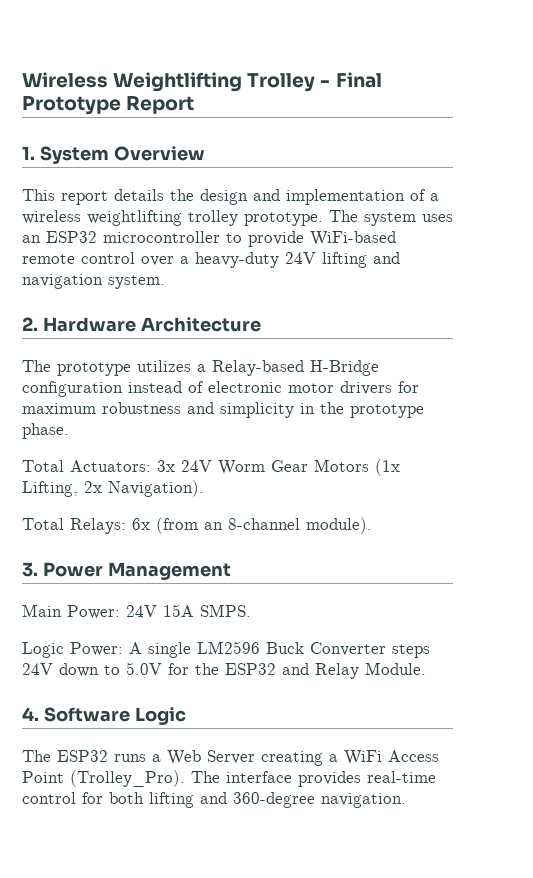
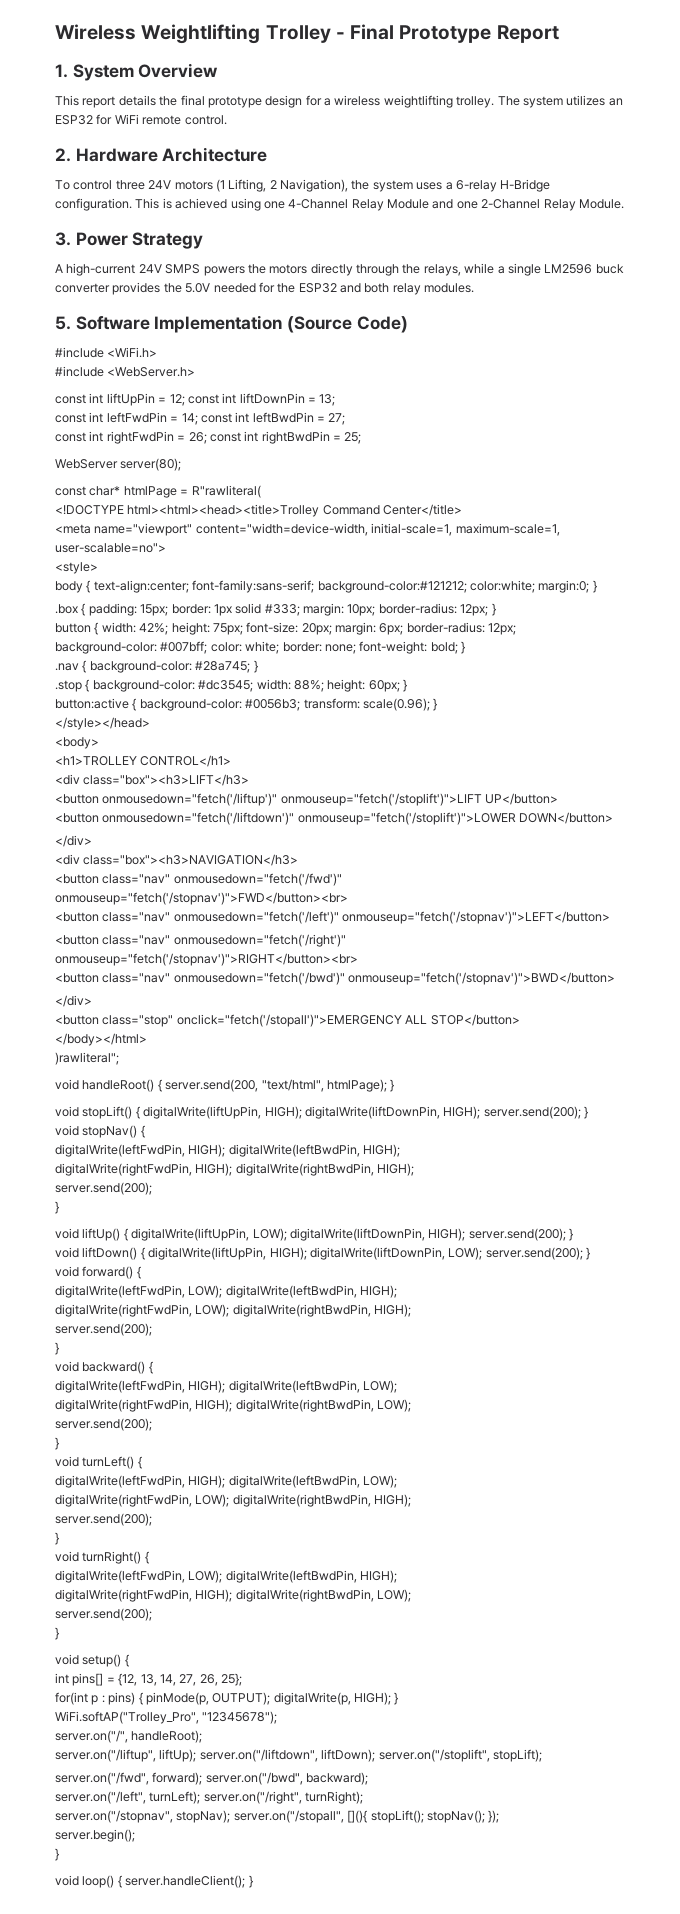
[200,189,426,205] design and implementation of -> [180,95,322,108] final prototype design for
[188,210,323,226] trolley prototype. -> [456,96,495,108] trolley.
[422,214,453,222] uses -> [566,95,606,106] utilizes
[103,231,396,247] [22,252,400,268] [22,274,165,289] [22,317,261,332] [22,360,379,376] [22,381,419,397] [22,402,424,418] [22,423,69,439] [22,459,400,476] [22,480,204,497] [22,517,372,534] [22,562,231,580] [22,604,251,619] [22,641,430,658] [22,662,426,679] [22,707,186,725] [22,750,439,766] [22,770,436,787] [22,792,406,808] microcontroller to provide WiFi-based remote control over a heavy-duty 24V lifting and navigation system. // 2. Hardware Architecture // The prototype utilizes a Relay-based H-Bridge configuration instead of electronic motor drivers for maximum robustness and simplicity in the prototype phase. // Total Actuators: 3x 24V Worm Gear Motors (1x Lifting, 2x Navigation). // Total Relays: 6x (from an 8-channel module). // 3. Power Management // Main Power: 24V 15A SMPS. // Logic Power: A single LM2596 Buck Converter steps 24V down to 5.0V for the ESP32 and Relay Module. // 4. Software Logic // The ESP32 runs a Web Server creating a WiFi Access Point (Trolley_Pro). The interface provides real-time control for both lifting and 360-degree navigation. -> [96,114,227,125] [55,147,268,162] [55,179,551,192] [55,198,624,211] [55,232,204,249] [55,263,624,276] [55,282,475,295] [55,315,408,333] [55,347,158,358] [55,366,196,377] [55,393,336,406] [55,412,346,425] [55,431,362,444] [55,458,182,471] [55,485,261,498] [55,504,463,517] [55,523,560,536] [55,543,166,553] [55,562,98,574] [55,580,597,593] [55,603,496,616] [55,622,517,635] [55,641,465,654] [55,660,258,673] [55,679,407,692] [55,698,438,711] [55,717,150,730] [55,737,99,749] [55,755,232,767] [55,774,250,786] [55,793,559,806] [55,812,614,825] [55,835,92,847] [55,854,299,866] [55,873,342,886] [55,892,348,905] [55,911,611,924] [55,934,346,947] [55,953,358,966] [55,972,616,985] [55,995,92,1007] [55,1014,520,1027] [55,1033,147,1046] [55,1052,119,1065] [55,1079,395,1092] [55,1106,588,1119] [55,1125,145,1138] [55,1144,401,1157] [55,1163,415,1176] [55,1182,152,1195] [55,1201,59,1214] [55,1228,573,1241] [55,1247,590,1260] [55,1266,141,1279] [55,1285,398,1298] [55,1304,412,1317] [55,1323,152,1336] [55,1342,59,1355] [55,1361,153,1374] [55,1380,398,1393] [55,1399,412,1412] [55,1418,152,1431] [55,1437,59,1450] [55,1456,142,1469] [55,1475,398,1488] [55,1494,412,1507] [55,1513,152,1526] [55,1532,59,1545] [55,1551,149,1564] [55,1570,398,1583] [55,1589,412,1602] [55,1608,152,1621] [55,1627,59,1640] [55,1654,129,1667] [55,1673,242,1686] [55,1692,399,1705] [55,1711,278,1724] [55,1730,203,1743] [55,1749,542,1762] [55,1772,369,1785] [55,1791,364,1804] [55,1810,500,1823] [55,1829,135,1842] [55,1848,59,1861] [55,1875,253,1888] for WiFi remote control. // 2. Hardware Architecture // To control three 24V motors (1 Lifting, 2 Navigation), the system uses a 6-relay H-Bridge configuration. This is achieved using one 4-Channel Relay Module and one 2-Channel Relay Module. // 3. Power Strategy // A high-current 24V SMPS powers the motors directly through the relays, while a single LM2596 buck converter provides the 5.0V needed for the ESP32 and both relay modules. // 5. Software Implementation (Source Code) // #include <WiFi.h> // #include <WebServer.h> // const int liftUpPin = 12; const int liftDownPin = 13; // const int leftFwdPin = 14; const int leftBwdPin = 27; // const int rightFwdPin = 26; const int rightBwdPin = 25; // WebServer server(80); // const char* htmlPage = R"rawliteral( // <!DOCTYPE html><html><head><title>Trolley Command Center</title> // <meta name="viewport" content="width=device-width, initial-scale=1, maximum-scale=1, user-scalable=no"> // <style> // body { text-align:center; font-family:sans-serif; background-color:#121212; color:white; margin:0; } // .box { padding: 15px; border: 1px solid #333; margin: 10px; border-radius: 12px; } // button { width: 42%; height: 75px; font-size: 20px; margin: 6px; border-radius: 12px; // background-color: #007bff; color: white; border: none; font-weight: bold; } // .nav { background-color: #28a745; } // .stop { background-color: #dc3545; width: 88%; height: 60px; } // button:active { background-color: #0056b3; transform: scale(0.96); } // </style></head> // <body> // <h1>TROLLEY CONTROL</h1> // <div class="box"><h3>LIFT</h3> // <button onmousedown="fetch('/liftup')" onmouseup="fetch('/stoplift')">LIFT UP</button> // <button onmousedown="fetch('/liftdown')" onmouseup="fetch('/stoplift')">LOWER DOWN</button> // </div> // <div class="box"><h3>NAVIGATION</h3> // <button class="nav" onmousedown="fetch('/fwd')" onmouseup="fetch('/stopnav')">FWD</button><br> // <button class="nav" onmousedown="fetch('/left')" onmouseup="fetch('/stopnav')">LEFT</button> // <button class="nav" onmousedown="fetch('/right')" onmouseup="fetch('/stopnav')">RIGHT</button><br> // <button class="nav" onmousedown="fetch('/bwd')" onmouseup="fetch('/stopnav')">BWD</button> // </div> // <button class="stop" onclick="fetch('/stopall')">EMERGENCY ALL STOP</button> // </body></html> // )rawliteral"; // void handleRoot() { server.send(200, "text/html", htmlPage); } // void stopLift() { digitalWrite(liftUpPin, HIGH); digitalWrite(liftDownPin, HIGH); server.send(200); } // void stopNav() { // digitalWrite(leftFwdPin, HIGH); digitalWrite(leftBwdPin, HIGH); // digitalWrite(rightFwdPin, HIGH); digitalWrite(rightBwdPin, HIGH); // server.send(200); // } // void liftUp() { digitalWrite(liftUpPin, LOW); digitalWrite(liftDownPin, HIGH); server.send(200); } // void liftDown() { digitalWrite(liftUpPin, HIGH); digitalWrite(liftDownPin, LOW); server.send(200); } // void forward() { // digitalWrite(leftFwdPin, LOW); digitalWrite(leftBwdPin, HIGH); // digitalWrite(rightFwdPin, LOW); digitalWrite(rightBwdPin, HIGH); // server.send(200); // } // void backward() { // digitalWrite(leftFwdPin, HIGH); digitalWrite(leftBwdPin, LOW); // digitalWrite(rightFwdPin, HIGH); digitalWrite(rightBwdPin, LOW); // server.send(200); // } // void turnLeft() { // digitalWrite(leftFwdPin, HIGH); digitalWrite(leftBwdPin, LOW); // digitalWrite(rightFwdPin, LOW); digitalWrite(rightBwdPin, HIGH); // server.send(200); // } // void turnRight() { // digitalWrite(leftFwdPin, LOW); digitalWrite(leftBwdPin, HIGH); // digitalWrite(rightFwdPin, HIGH); digitalWrite(rightBwdPin, LOW); // server.send(200); // } // void setup() { // int pins[] = {12, 13, 14, 27, 26, 25}; // for(int p : pins) { pinMode(p, OUTPUT); digitalWrite(p, HIGH); } // WiFi.softAP("Trolley_Pro", "12345678"); // server.on("/", handleRoot); // server.on("/liftup", liftUp); server.on("/liftdown", liftDown); server.on("/stoplift", stopLift); // server.on("/fwd", forward); server.on("/bwd", backward); // server.on("/left", turnLeft); server.on("/right", turnRight); // server.on("/stopnav", stopNav); server.on("/stopall", [](){ stopLift(); stopNav(); }); // server.begin(); // } // void loop() { server.handleClient(); }

